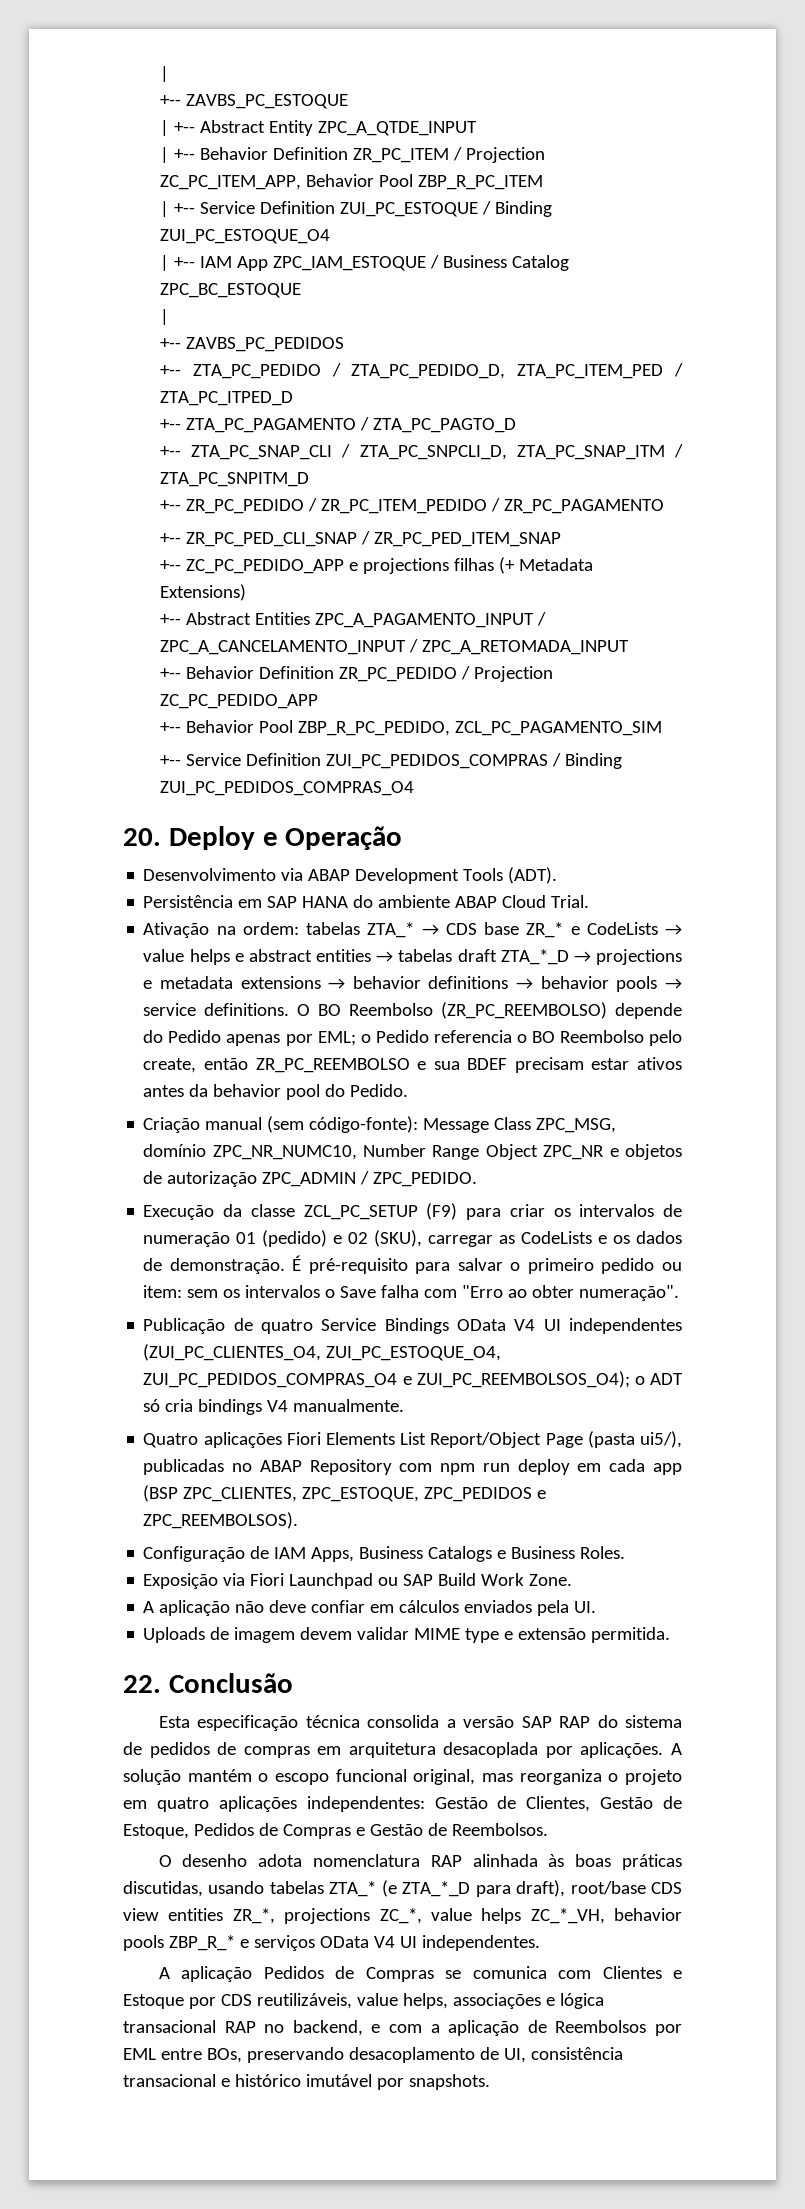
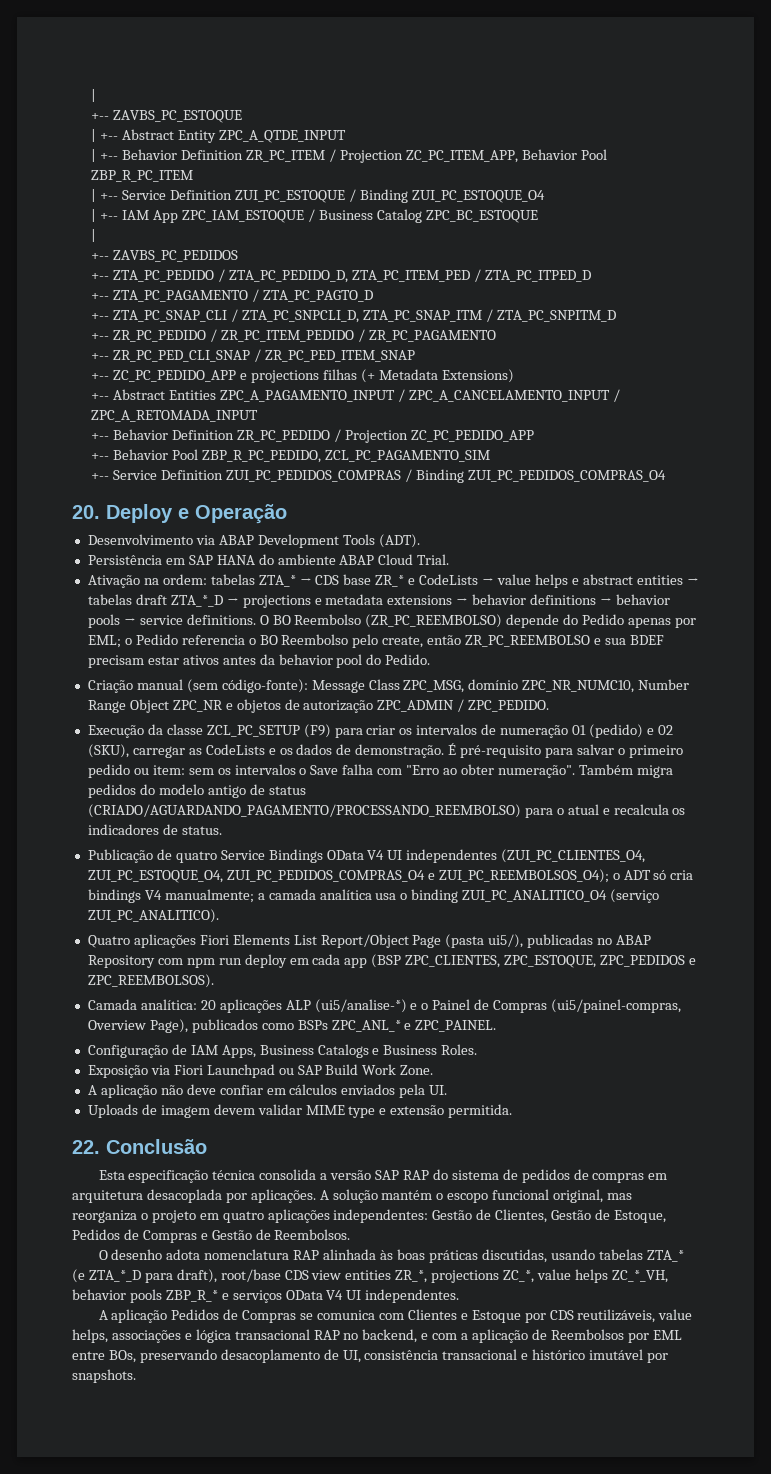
(680, 1293) none -> [578,764,673,778] [87,784,306,798] [87,804,686,818] [87,824,222,835] Também migra pedidos do modelo antigo de status (CRIADO/AGUARDANDO_PAGAMENTO/PROCESSANDO_REEMBOLSO) para o atual e recalcula os indicadores de status.
[293,1399,405,1412] manualmente. -> [164,889,660,903] [87,909,219,923] manualmente; a camada analítica usa o binding ZUI_PC_ANALITICO_O4 (serviço ZUI_PC_ANALITICO).
(299, 1520) none -> [87,999,682,1013] [87,1019,497,1033] // Camada analítica: 20 aplicações ALP (ui5/analise-*) e o Painel de Compras (ui5/painel-compras, Overview Page), publicados como BSPs ZPC_ANL_* e ZPC_PAINEL.

